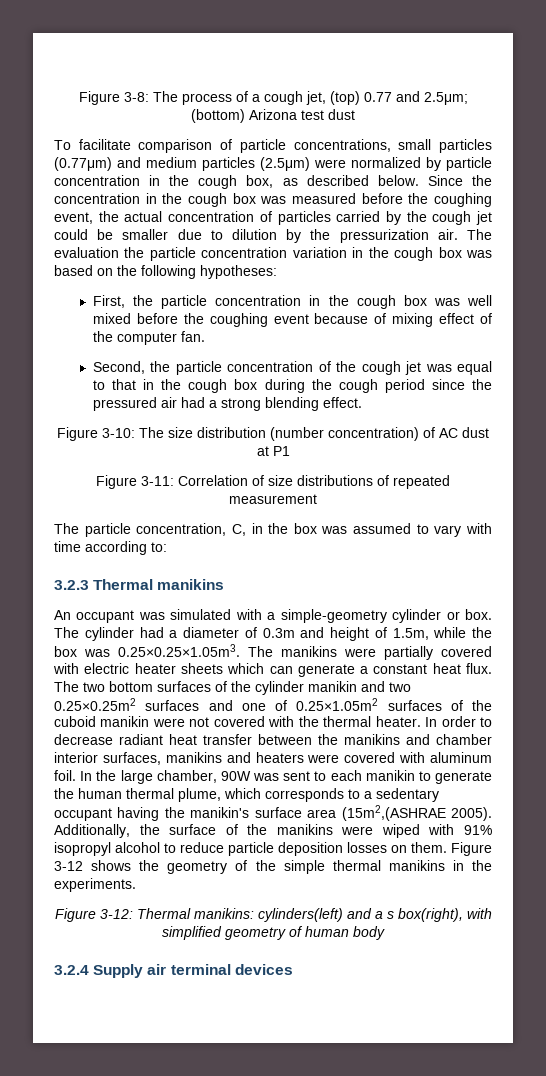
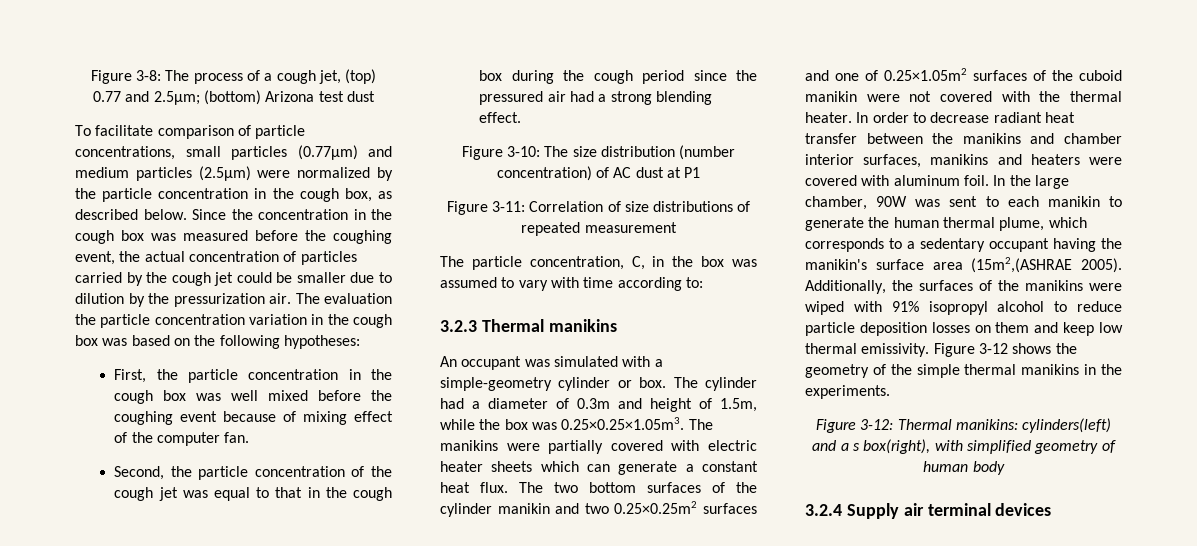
(441, 164) none -> [75,188,96,199] the
[169,824,217,835] surface -> [919,280,973,291] surfaces
[411,842,447,853] them. -> [995,322,1123,336] [805,343,930,357] them and keep low thermal emissivity.

